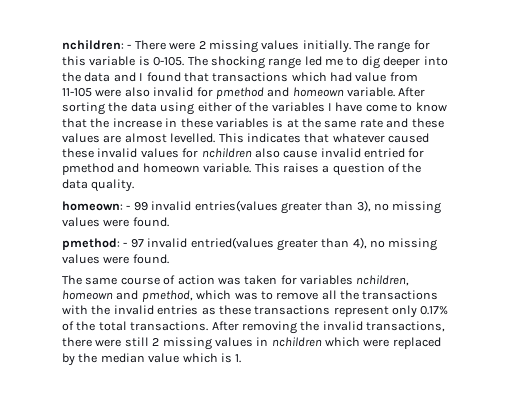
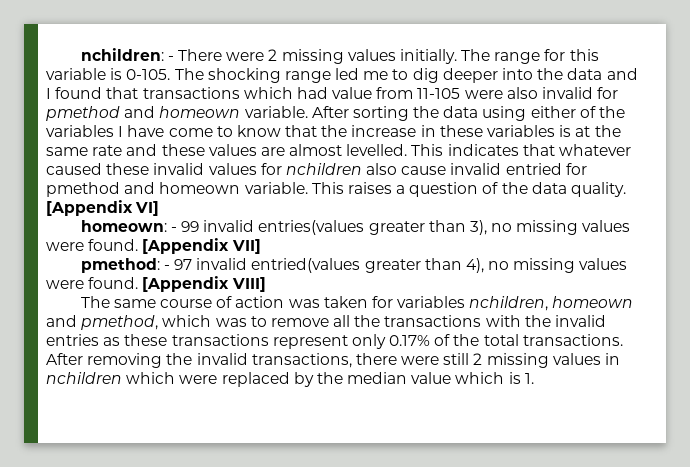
(135, 185) none -> [46,200,160,216] [Appendix VI]
(169, 222) none -> [142,238,261,254] [Appendix VII]
(169, 259) none -> [142,276,266,292] [Appendix VIII]

